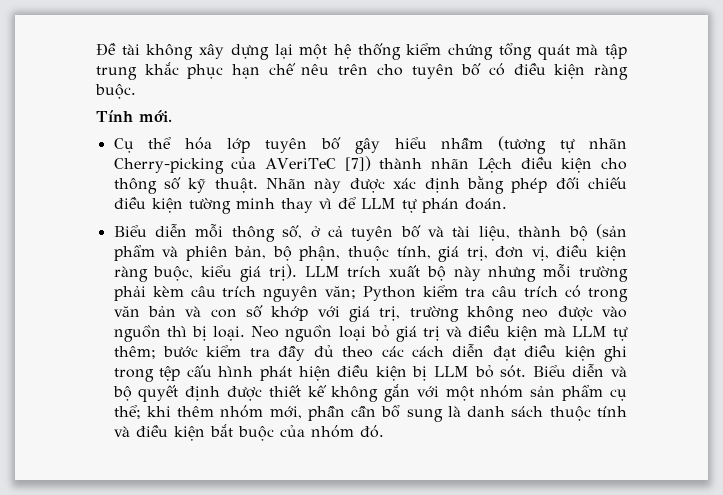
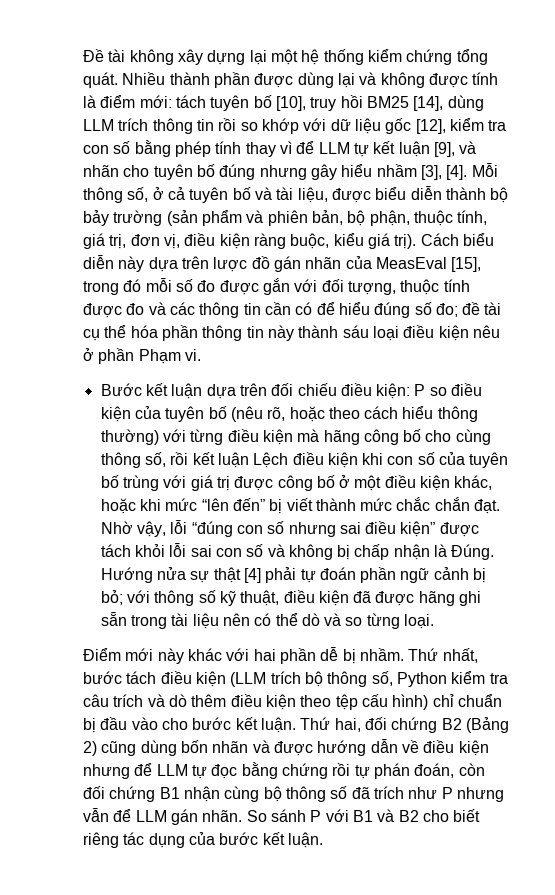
[537,44,627,60] [96,62,628,80] [95,84,136,99] [96,110,172,122] [113,136,627,154] [113,156,627,174] [113,176,627,194] [113,197,275,214] quát mà tập trung khắc phục hạn chế nêu trên cho tuyên bố có điều kiện ràng buộc. // Tính mới. // Cụ thể hóa lớp tuyên bố gây hiểu nhầm (tương tự nhãn Cherry-picking của AVeriTeC [7]) thành nhãn Lệch điều kiện cho thông số kỹ thuật. Nhãn này được xác định bằng phép đối chiếu điều kiện tường minh -> [83,72,499,88] [83,95,484,111] [83,118,507,134] [83,140,242,157] quát. Nhiều thành phần được dùng lại và không được tính là điểm mới: tách tuyên bố [10], truy hồi BM25 [14], dùng LLM trích thông tin rồi so khớp với dữ liệu gốc [12], kiểm tra con số bằng phép tính
[421,198,507,213] [113,224,224,238] phán đoán. // Biểu diễn mỗi -> [373,141,477,157] [83,163,498,180] kết luận [9], và nhãn cho tuyên bố đúng nhưng gây hiểu nhầm [3], [4]. Mỗi
[518,226,588,241] thành bộ -> [331,186,509,203] [83,210,163,226] được biểu diễn thành bộ bảy trường
[304,264,628,282] [113,286,357,302] LLM trích xuất bộ này nhưng mỗi trường phải kèm câu trích nguyên văn; -> [420,233,494,246] [83,255,482,272] [83,278,470,295] [83,302,502,318] [83,325,500,341] [83,348,201,364] [100,383,483,399] [100,406,478,422] [100,429,491,445] [100,452,509,468] [100,475,493,491] [100,497,501,514] [100,520,479,537] [100,543,495,560] [100,567,487,583] [100,590,482,606] [100,612,435,629] [83,647,478,664] [83,671,393,687] Cách biểu diễn này dựa trên lược đồ gán nhãn của MeasEval [15], trong đó mỗi số đo được gắn với đối tượng, thuộc tính được đo và các thông tin cần có để hiểu đúng số đo; đề tài cụ thể hóa phần thông tin này thành sáu loại điều kiện nêu ở phần Phạm vi. // Bước kết luận dựa trên đối chiếu điều kiện: P so điều kiện của tuyên bố (nêu rõ, hoặc theo cách hiểu thông thường) với từng điều kiện mà hãng công bố cho cùng thông số, rồi kết luận Lệch điều kiện khi con số của tuyên bố trùng với giá trị được công bố ở một điều kiện khác, hoặc khi mức “lên đến” bị viết thành mức chắc chắn đạt. Nhờ vậy, lỗi “đúng con số nhưng sai điều kiện” được tách khỏi lỗi sai con số và không bị chấp nhận là Đúng. Hướng nửa sự thật [4] phải tự đoán phần ngữ cảnh bị bỏ; với thông số kỹ thuật, điều kiện đã được hãng ghi sẵn trong tài liệu nên có thể dò và so từng loại. // Điểm mới này khác với hai phần dễ bị nhầm. Thứ nhất, bước tách điều kiện (LLM trích bộ thông số,
[565,285,628,302] [113,305,628,322] [113,325,629,342] [113,344,627,362] [113,364,628,382] [112,384,627,402] [113,405,627,422] [113,424,384,441] có trong văn bản và con số khớp với giá trị, trường không neo được vào nguồn thì bị loại. Neo nguồn loại bỏ giá trị và điều kiện mà LLM tự thêm; bước kiểm tra đầy đủ theo các cách diễn đạt điều kiện ghi trong tệp cấu hình phát hiện điều kiện bị LLM bỏ sót. Biểu diễn và bộ quyết định được thiết kế không gắn với một nhóm sản phẩm cụ thể; khi thêm nhóm mới, phần cần bổ sung là danh sách thuộc tính và điều kiện bắt buộc của nhóm đó. -> [147,694,502,710] [83,717,509,733] [83,739,489,756] [83,762,485,779] [83,786,504,802] [83,808,481,825] [83,832,323,848] và dò thêm điều kiện theo tệp cấu hình) chỉ chuẩn bị đầu vào cho bước kết luận. Thứ hai, đối chứng B2 (Bảng 2) cũng dùng bốn nhãn và được hướng dẫn về điều kiện nhưng để LLM tự đọc bằng chứng rồi tự phán đoán, còn đối chứng B1 nhận cùng bộ thông số đã trích như P nhưng vẫn để LLM gán nhãn. So sánh P với B1 và B2 cho biết riêng tác dụng của bước kết luận.

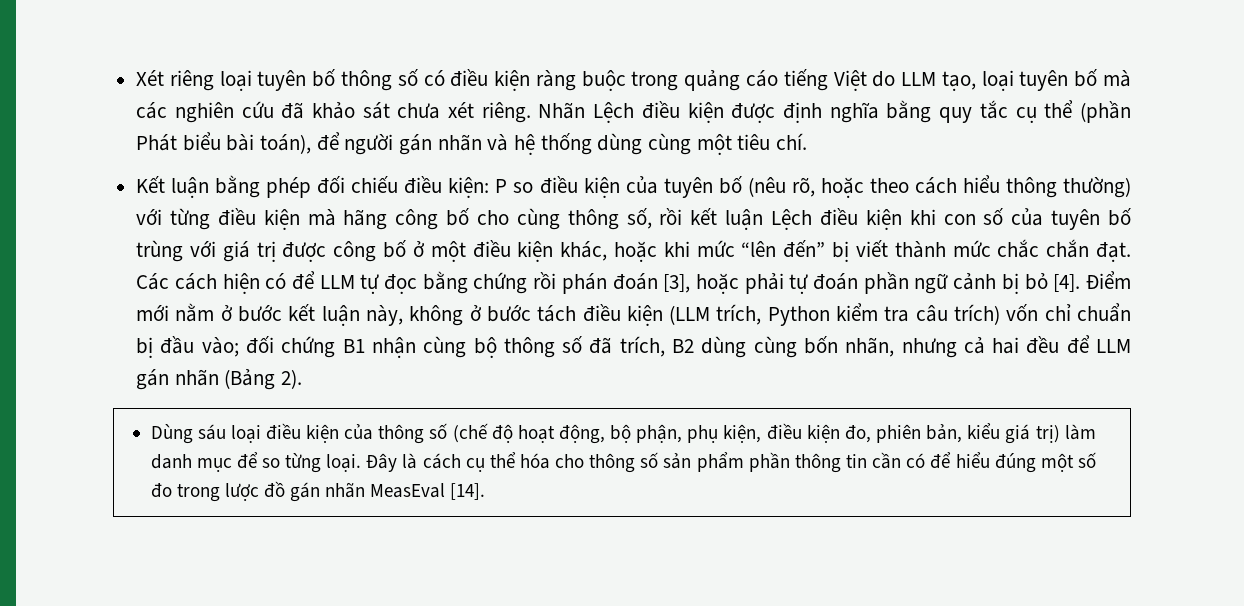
[83,49,488,65] [83,72,499,88] [83,95,484,111] [83,118,507,134] [83,140,477,157] [83,163,498,180] [83,186,509,203] [83,210,488,226] [83,233,494,249] [83,255,482,272] [83,278,470,295] [83,302,502,318] [83,325,500,341] [83,348,201,364] [100,383,267,399] Đề tài không xây dựng lại một hệ thống kiểm chứng tổng quát. Nhiều thành phần được dùng lại và không được tính là điểm mới: tách tuyên bố [10], truy hồi BM25 [14], dùng LLM trích thông tin rồi so khớp với dữ liệu gốc [12], kiểm tra con số bằng phép tính thay vì để LLM tự kết luận [9], và nhãn cho tuyên bố đúng nhưng gây hiểu nhầm [3], [4]. Mỗi thông số, ở cả tuyên bố và tài liệu, được biểu diễn thành bộ bảy trường (sản phẩm và phiên bản, bộ phận, thuộc tính, giá trị, đơn vị, điều kiện ràng buộc, kiểu giá trị). Cách biểu diễn này dựa trên lược đồ gán nhãn của MeasEval [15], trong đó mỗi số đo được gắn với đối tượng, thuộc tính được đo và các thông tin cần có để hiểu đúng số đo; đề tài cụ thể hóa phần thông tin này thành sáu loại điều kiện nêu ở phần Phạm vi. // Bước kết luận dựa trên -> [136,69,1131,91] [136,100,1132,123] [136,132,808,155] [136,175,312,198] Xét riêng loại tuyên bố thông số có điều kiện ràng buộc trong quảng cáo tiếng Việt do LLM tạo, loại tuyên bố mà các nghiên cứu đã khảo sát chưa xét riêng. Nhãn Lệch điều kiện được định nghĩa bằng quy tắc cụ thể (phần Phát biểu bài toán), để người gán nhãn và hệ thống dùng cùng một tiêu chí. // Kết luận bằng phép
[100,520,479,537] [100,543,495,560] [100,567,261,583] Nhờ vậy, lỗi “đúng con số nhưng sai điều kiện” được tách khỏi lỗi sai con số và không bị chấp nhận là Đúng. Hướng nửa sự thật [4] -> [136,271,739,294] Các cách hiện có để LLM tự đọc bằng chứng rồi phán đoán [3], hoặc
[100,590,482,606] [100,612,435,629] [83,647,478,664] bỏ; với thông số kỹ thuật, điều kiện đã được hãng ghi sẵn trong tài liệu nên có thể dò và so từng loại. // Điểm mới này khác với hai phần dễ bị nhầm. Thứ nhất, -> [1024,271,1131,292] [136,303,481,326] bỏ [4]. Điểm mới nằm ở bước kết luận này, không ở
[270,671,508,687] [83,694,502,710] [83,717,509,733] [83,739,489,756] [83,762,485,779] trích bộ thông số, Python kiểm tra câu trích và dò thêm điều kiện theo tệp cấu hình) chỉ chuẩn bị đầu vào cho bước kết luận. Thứ hai, đối chứng B2 (Bảng 2) cũng dùng bốn nhãn và được hướng dẫn về điều kiện nhưng để LLM tự đọc bằng chứng rồi tự phán đoán, còn -> [716,303,1131,326] [136,336,239,358] trích, Python kiểm tra câu trích) vốn chỉ chuẩn bị đầu vào;
[373,786,504,802] [83,808,481,825] [83,832,323,848] trích như P nhưng vẫn để LLM gán nhãn. So sánh P với B1 và B2 cho biết riêng tác dụng của bước kết luận. -> [619,335,1131,358] [136,368,303,390] [150,423,1096,444] [150,452,1096,473] [150,481,486,502] trích, B2 dùng cùng bốn nhãn, nhưng cả hai đều để LLM gán nhãn (Bảng 2). // Dùng sáu loại điều kiện của thông số (chế độ hoạt động, bộ phận, phụ kiện, điều kiện đo, phiên bản, kiểu giá trị) làm danh mục để so từng loại. Đây là cách cụ thể hóa cho thông số sản phẩm phần thông tin cần có để hiểu đúng một số đo trong lược đồ gán nhãn MeasEval [14].

